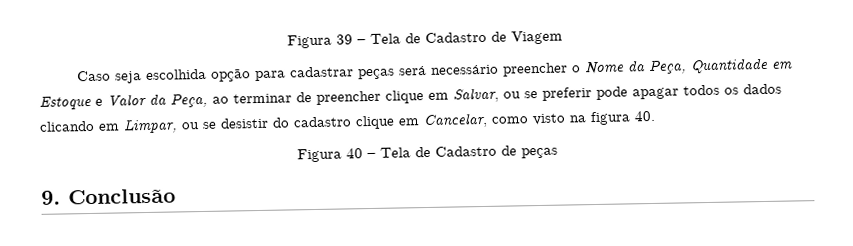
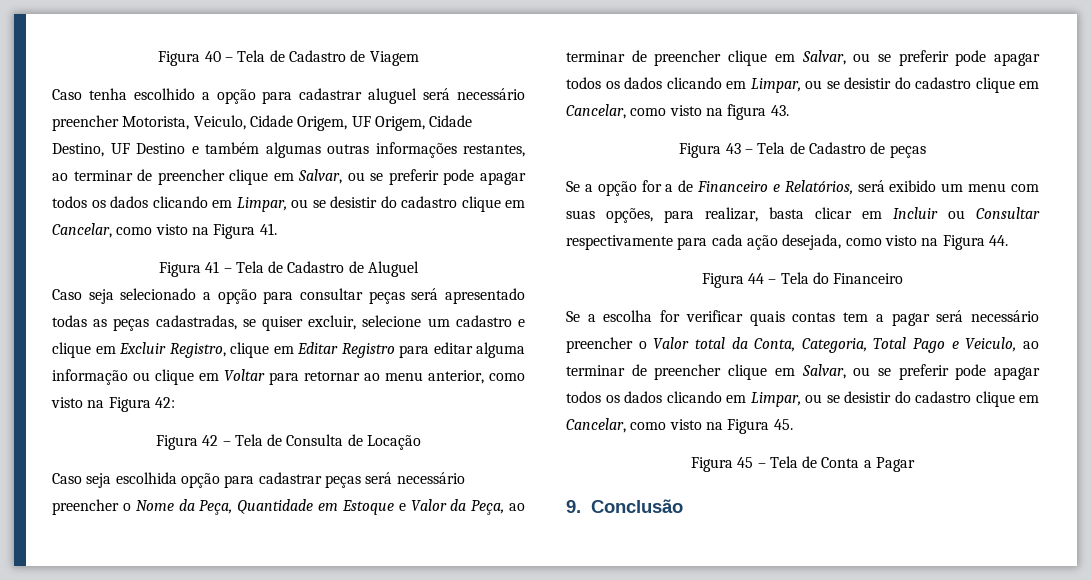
[287,34,353,49] Figura 39 -> [158,51,221,66] Figura 40
(563, 37) none -> [52,88,525,104] [52,115,473,131] [52,142,525,158] [52,169,527,185] [52,196,525,212] [52,223,277,239] [158,261,420,277] [52,288,525,304] [52,315,525,331] [52,342,525,358] [52,369,525,385] [51,397,175,412] [155,434,422,450] // Caso tenha escolhido a opção para cadastrar aluguel será necessário preencher Motorista, Veiculo, Cidade Origem, UF Origem, Cidade Destino, UF Destino e também algumas outras informações restantes, ao terminar de preencher clique em Salvar, ou se preferir pode apagar todos os dados clicando em Limpar, ou se desistir do cadastro clique em Cancelar, como visto na Figura 41. // Figura 41 – Tela de Cadastro de Aluguel // Caso seja selecionado a opção para consultar peças será apresentado todas as peças cadastradas, se quiser excluir, selecione um cadastro e clique em Excluir Registro, clique em Editar Registro para editar alguma informação ou clique em Voltar para retornar ao menu anterior, como visto na Figura 42: // Figura 42 – Tela de Consulta de Locação
[634,110,655,122] [296,148,363,163] 40. // Figura 40 -> [770,105,789,116] [679,143,741,158] 43. // Figura 43
(558, 153) none -> [566,180,1039,196] [566,207,1040,223] [566,234,1008,250] [701,272,904,288] [566,310,1039,326] [566,337,1039,353] [566,364,1040,380] [566,391,1039,407] [566,418,793,434] [690,456,916,472] // Se a opção for a de Financeiro e Relatórios, será exibido um menu com suas opções, para realizar, basta clicar em Incluir ou Consultar respectivamente para cada ação desejada, como visto na Figura 44. // Figura 44 – Tela do Financeiro // Se a escolha for verificar quais contas tem a pagar será necessário preencher o Valor total da Conta, Categoria, Total Pago e Veiculo, ao terminar de preencher clique em Salvar, ou se preferir pode apagar todos os dados clicando em Limpar, ou se desistir do cadastro clique em Cancelar, como visto na Figura 45. // Figura 45 – Tela de Conta a Pagar

